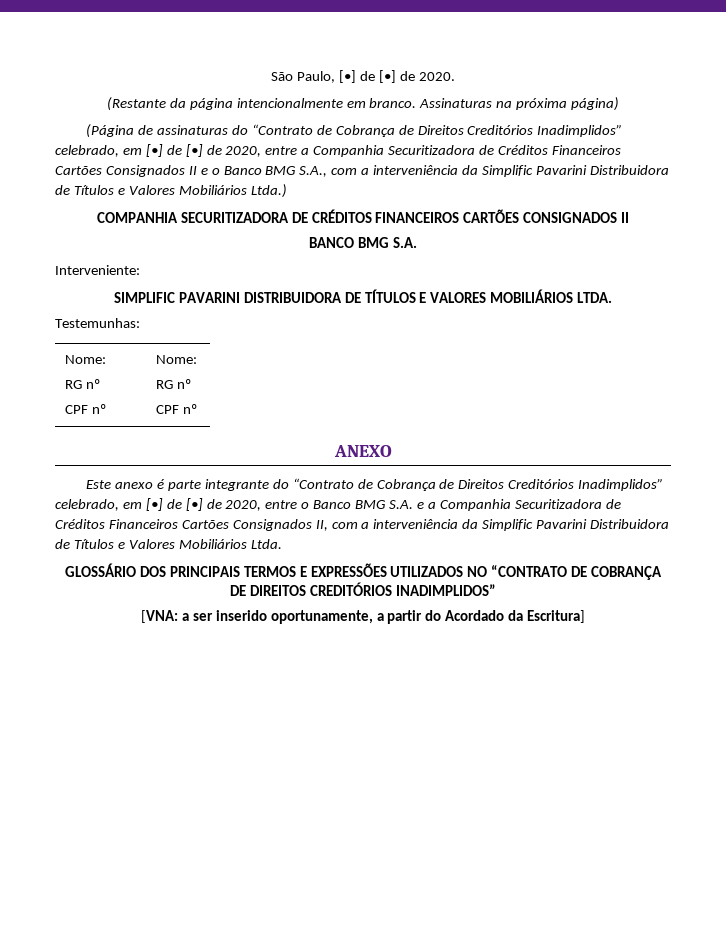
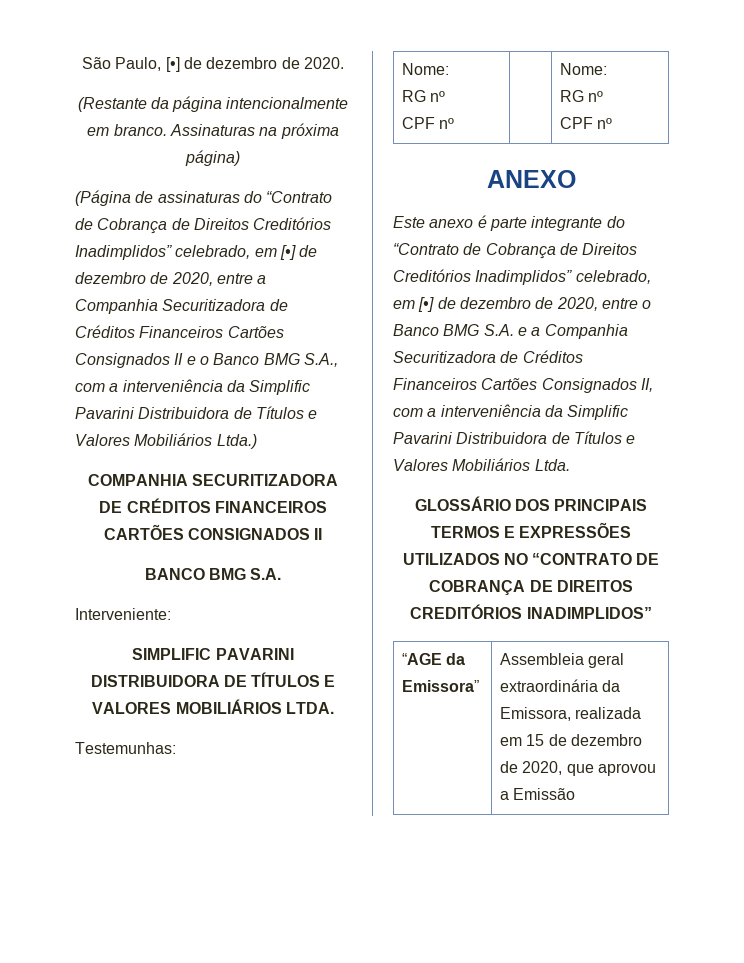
[378,70,396,83] [•] -> [206,57,278,69] dezembro
[185,144,203,157] [•] -> [75,272,146,284] dezembro
[185,498,203,511] [•] -> [459,297,531,309] dezembro
[140,610,586,624] // [VNA: a ser inserido oportunamente, a partir do Acordado da Escritura] -> [402,653,466,665] [402,680,480,692] [500,653,625,668] [500,679,621,692] [500,707,642,721] [500,734,643,746] [500,761,657,776] [500,788,576,800] // “AGE da Emissora” | Assembleia geral extraordinária da Emissora, realizada em 15 de dezembro de 2020, que aprovou a Emissão

